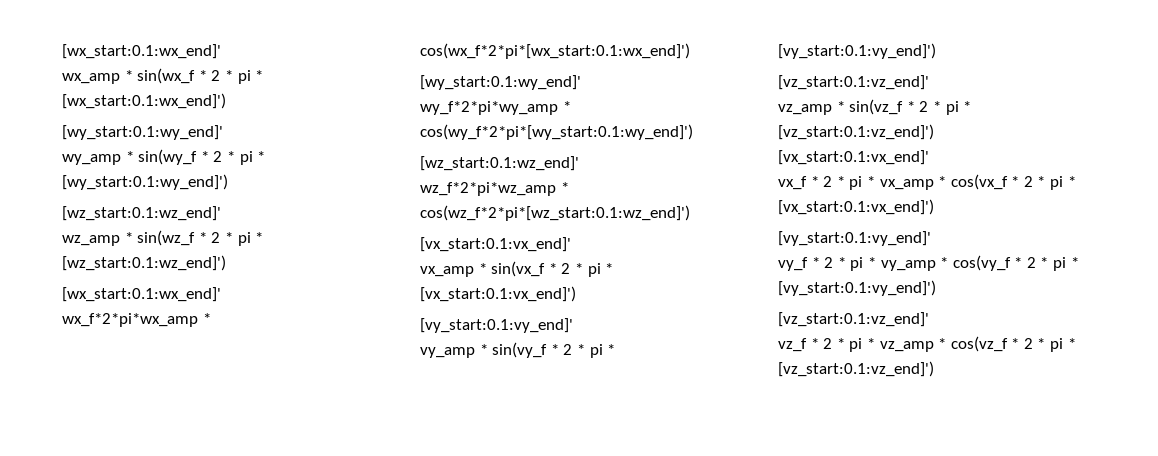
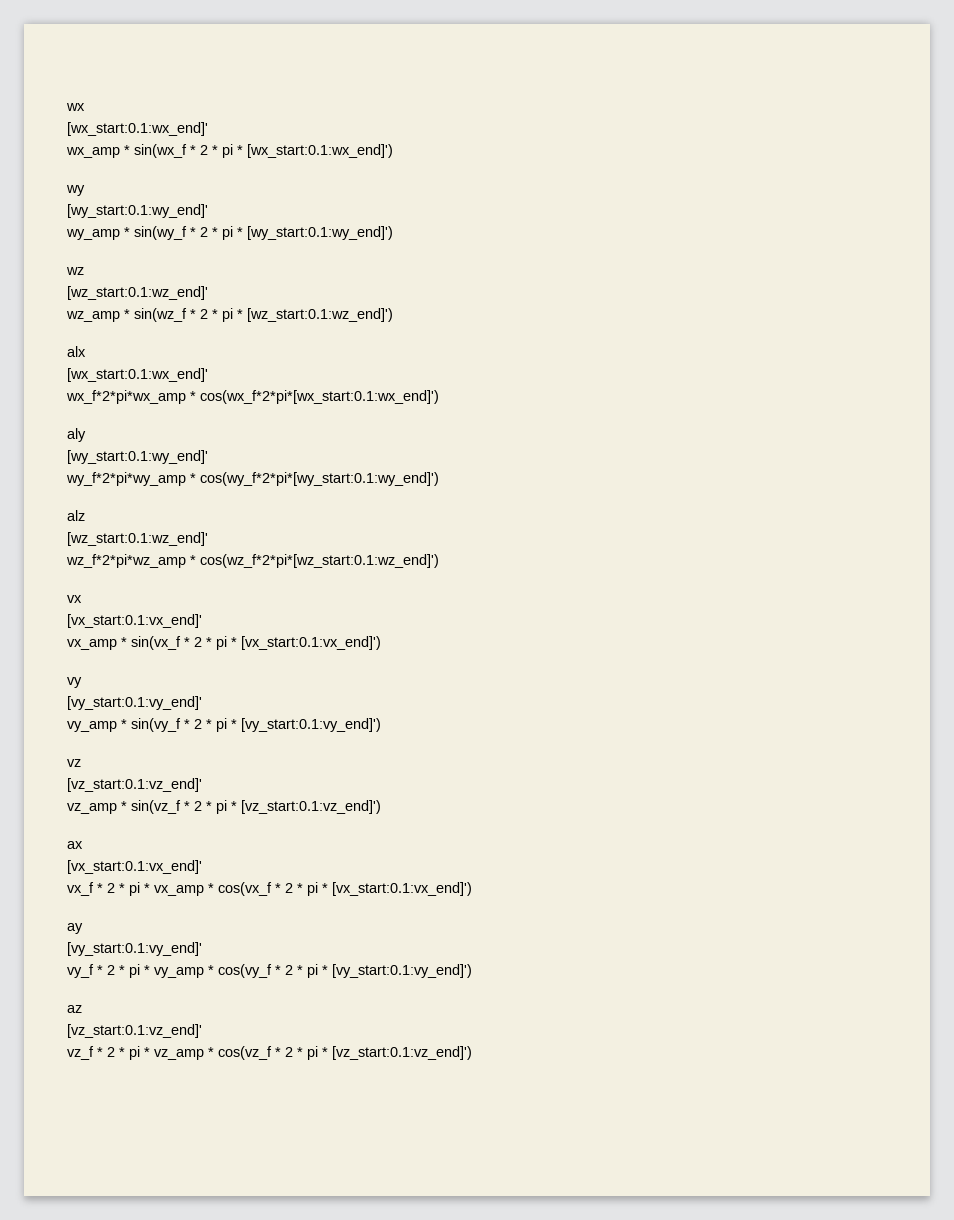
(62, 51) none -> [66,103,85,111] wx //
(226, 101) none -> [66,185,85,196] // wy
(228, 182) none -> [66,267,84,275] // wz
(226, 263) none -> [67,346,86,357] // alx
(690, 51) none -> [67,428,86,442] // aly
(693, 132) none -> [67,510,85,521] // alz
(690, 213) none -> [67,595,82,603] // vx
(576, 294) none -> [67,677,82,688] // vy
(936, 51) none -> [67,759,81,767] // vz
(934, 132) none -> [67,841,83,849] // ax
(934, 207) none -> [67,923,83,934] // ay
(936, 288) none -> [67,1005,82,1013] // az

